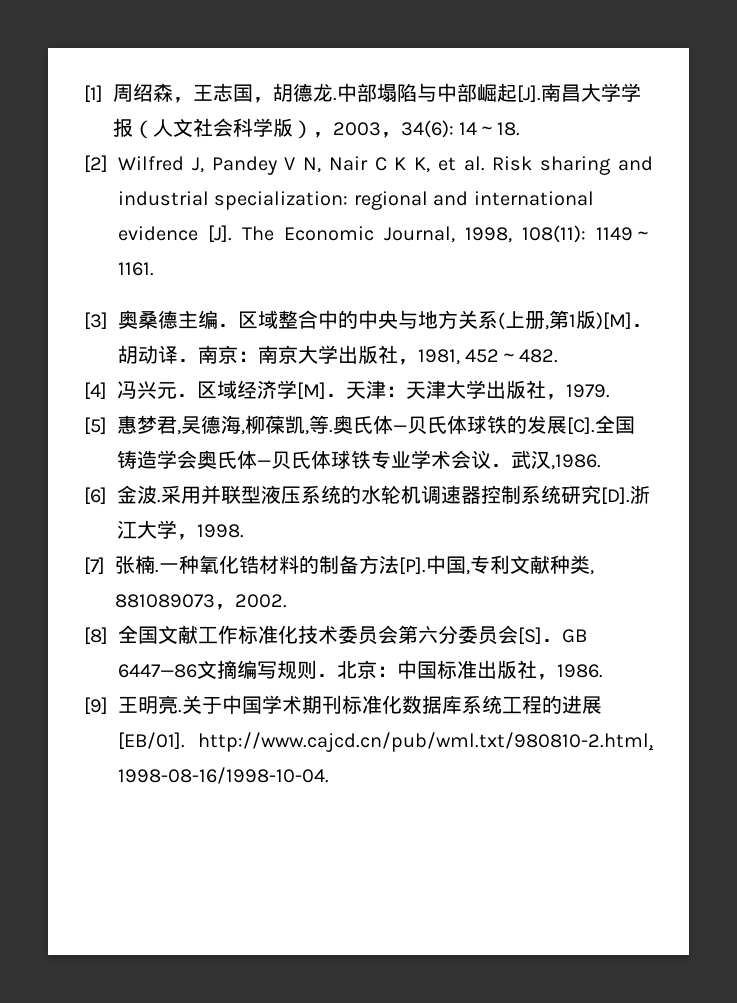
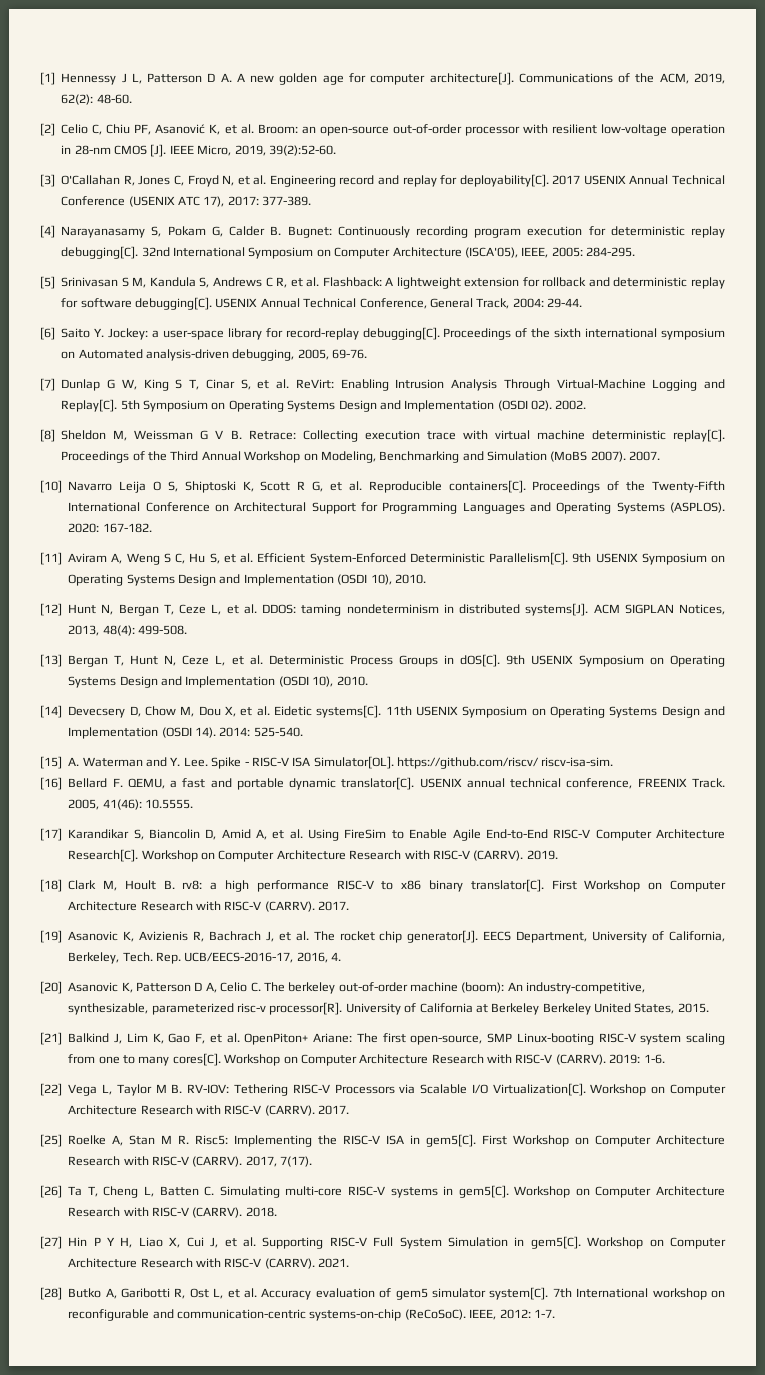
[113,83,641,103] [113,118,521,139] [84,155,653,175] [118,191,594,210] [118,225,653,243] [118,262,154,276] [84,310,652,330] [118,345,559,365] [84,380,610,400] [84,415,635,435] [117,450,601,470] [84,485,650,505] [117,520,244,540] [84,555,594,575] [115,594,287,610] [84,625,587,645] [118,660,603,680] [84,695,602,715] [118,732,653,752] [118,767,329,784] 周绍森，王志国，胡德龙.中部塌陷与中部崛起[J].南昌大学学报（人文社会科学版），2003，34(6): 14～18. // [2] Wilfred J, Pandey V N, Nair C K K, et al. Risk sharing and industrial specialization: regional and international evidence [J]. The Economic Journal, 1998, 108(11): 1149～1161. // [3]奥桑德主编．区域整合中的中央与地方关系(上册,第1版)[M]．胡动译．南京：南京大学出版社，1981, 452～482. // [4]冯兴元．区域经济学[M]．天津：天津大学出版社，1979. // [5]惠梦君,吴德海,柳葆凯,等.奥氏体—贝氏体球铁的发展[C].全国铸造学会奥氏体—贝氏体球铁专业学术会议．武汉,1986. // [6]金波.采用并联型液压系统的水轮机调速器控制系统研究[D].浙江大学，1998. // [7]张楠.一种氧化锆材料的制备方法[P].中国,专利文献种类, 881089073，2002. // [8]全国文献工作标准化技术委员会第六分委员会[S]．GB 6447—86文摘编写规则．北京：中国标准出版社，1986. // [9]王明亮.关于中国学术期刊标准化数据库系统工程的进展[EB/01]. http://www.cajcd.cn/pub/wml.txt/980810-2.html, 1998-08-16/1998-10-04. -> [61,72,725,85] [61,94,132,105] [40,123,725,136] [61,144,336,157] [40,174,725,187] [61,196,312,207] [40,225,725,238] [61,246,635,259] [40,276,725,289] [61,297,582,310] [40,327,726,340] [61,349,368,361] [40,378,725,391] [61,399,587,412] [40,429,725,442] [61,451,661,463] [40,480,725,493] [68,502,725,514] [68,523,152,533] [40,552,725,565] [68,574,426,586] [40,603,725,616] [68,625,187,636] [40,654,725,667] [68,676,368,688] [40,705,725,718] [68,727,303,739] [40,756,614,769] [40,777,725,790] [68,799,193,810] [40,828,725,841] [68,849,558,862] [40,879,726,892] [68,901,350,912] [40,930,725,943] [68,952,342,964] [40,981,646,994] [68,1002,709,1015] [40,1032,725,1045] [68,1053,665,1066] [40,1083,726,1096] [68,1105,350,1116] [40,1134,725,1147] [68,1156,313,1167] [40,1185,726,1198] [68,1207,277,1218] [40,1236,726,1249] [68,1258,350,1269] [40,1287,725,1300] [68,1309,555,1321] Hennessy J L, Patterson D A. A new golden age for computer architecture[J]. Communications of the ACM, 2019, 62(2): 48-60. // [2] Celio C, Chiu PF, Asanović K, et al. Broom: an open-source out-of-order processor with resilient low-voltage operation in 28-nm CMOS [J]. IEEE Micro, 2019, 39(2):52-60. // [3] O'Callahan R, Jones C, Froyd N, et al. Engineering record and replay for deployability[C]. 2017 USENIX Annual Technical Conference (USENIX ATC 17), 2017: 377-389. // [4] Narayanasamy S, Pokam G, Calder B. Bugnet: Continuously recording program execution for deterministic replay debugging[C]. 32nd International Symposium on Computer Architecture (ISCA'05), IEEE, 2005: 284-295. // [5] Srinivasan S M, Kandula S, Andrews C R, et al. Flashback: A lightweight extension for rollback and deterministic replay for software debugging[C]. USENIX Annual Technical Conference, General Track, 2004: 29-44. // [6] Saito Y. Jockey: a user-space library for record-replay debugging[C]. Proceedings of the sixth international symposium on Automated analysis-driven debugging, 2005, 69-76. // [7] Dunlap G W, King S T, Cinar S, et al. ReVirt: Enabling Intrusion Analysis Through Virtual-Machine Logging and Replay[C]. 5th Symposium on Operating Systems Design and Implementation (OSDI 02). 2002. // [8] Sheldon M, Weissman G V B. Retrace: Collecting execution trace with virtual machine deterministic replay[C]. Proceedings of the Third Annual Workshop on Modeling, Benchmarking and Simulation (MoBS 2007). 2007. // [10] Navarro Leija O S, Shiptoski K, Scott R G, et al. Reproducible containers[C]. Proceedings of the Twenty-Fifth International Conference on Architectural Support for Programming Languages and Operating Systems (ASPLOS). 2020: 167-182. // [11] Aviram A, Weng S C, Hu S, et al. Efficient System-Enforced Deterministic Parallelism[C]. 9th USENIX Symposium on Operating Systems Design and Implementation (OSDI 10), 2010. // [12] Hunt N, Bergan T, Ceze L, et al. DDOS: taming nondeterminism in distributed systems[J]. ACM SIGPLAN Notices, 2013, 48(4): 499-508. // [13] Bergan T, Hunt N, Ceze L, et al. Deterministic Process Groups in dOS[C]. 9th USENIX Symposium on Operating Systems Design and Implementation (OSDI 10), 2010. // [14] Devecsery D, Chow M, Dou X, et al. Eidetic systems[C]. 11th USENIX Symposium on Operating Systems Design and Implementation (OSDI 14). 2014: 525-540. // [15] A. Waterman and Y. Lee. Spike - RISC-V ISA Simulator[OL]. https://github.com/riscv/ riscv-isa-sim. // [16] Bellard F. QEMU, a fast and portable dynamic translator[C]. USENIX annual technical conference, FREENIX Track. 2005, 41(46): 10.5555. // [17] Karandikar S, Biancolin D, Amid A, et al. Using FireSim to Enable Agile End-to-End RISC-V Computer Architecture Research[C]. Workshop on Computer Architecture Research with RISC-V (CARRV). 2019. // [18] Clark M, Hoult B. rv8: a high performance RISC-V to x86 binary translator[C]. First Workshop on Computer Architecture Research with RISC-V (CARRV). 2017. // [19] Asanovic K, Avizienis R, Bachrach J, et al. The rocket chip generator[J]. EECS Department, University of California, Berkeley, Tech. Rep. UCB/EECS-2016-17, 2016, 4. // [20] Asanovic K, Patterson D A, Celio C. The berkeley out-of-order machine (boom): An industry-competitive, synthesizable, parameterized risc-v processor[R]. University of California at Berkeley Berkeley United States, 2015. // [21] Balkind J, Lim K, Gao F, et al. OpenPiton+ Ariane: The first open-source, SMP Linux-booting RISC-V system scaling from one to many cores[C]. Workshop on Computer Architecture Research with RISC-V (CARRV). 2019: 1-6. // [22] Vega L, Taylor M B. RV-IOV: Tethering RISC-V Processors via Scalable I/O Virtualization[C]. Workshop on Computer Architecture Research with RISC-V (CARRV). 2017. // [25] Roelke A, Stan M R. Risc5: Implementing the RISC-V ISA in gem5[C]. First Workshop on Computer Architecture Research with RISC-V (CARRV). 2017, 7(17). // [26] Ta T, Cheng L, Batten C. Simulating multi-core RISC-V systems in gem5[C]. Workshop on Computer Architecture Research with RISC-V (CARRV). 2018. // [27] Hin P Y H, Liao X, Cui J, et al. Supporting RISC-V Full System Simulation in gem5[C]. Workshop on Computer Architecture Research with RISC-V (CARRV). 2021. // [28] Butko A, Garibotti R, Ost L, et al. Accuracy evaluation of gem5 simulator system[C]. 7th International workshop on reconfigurable and communication-centric systems-on-chip (ReCoSoC). IEEE, 2012: 1-7.

